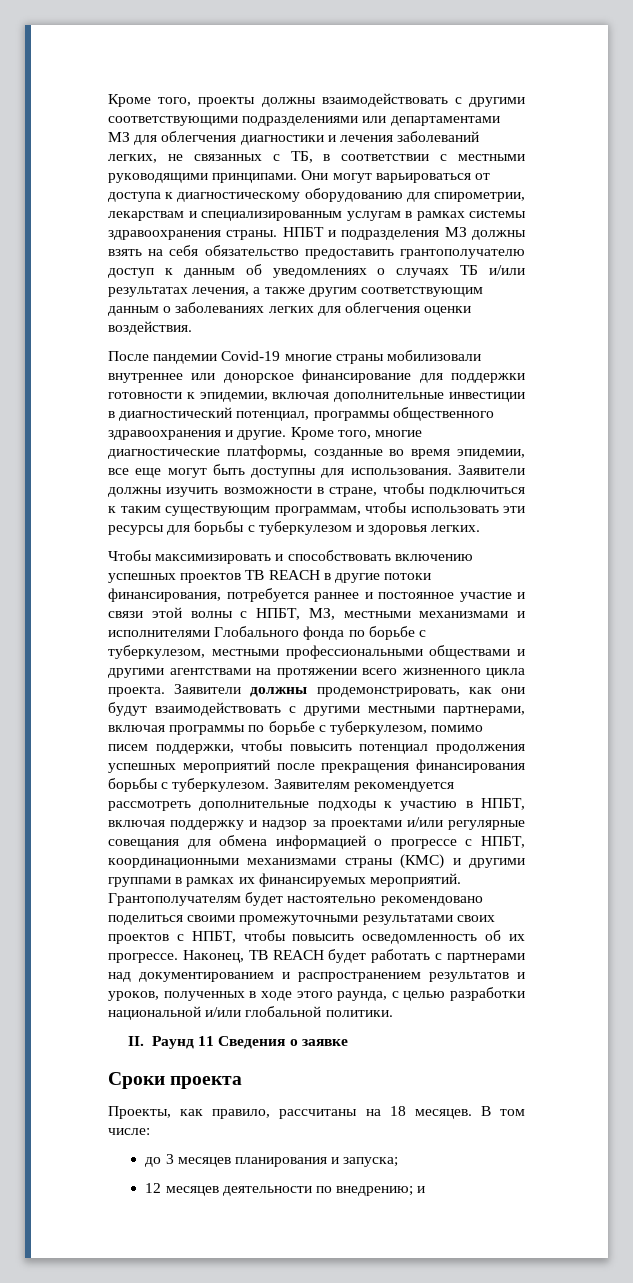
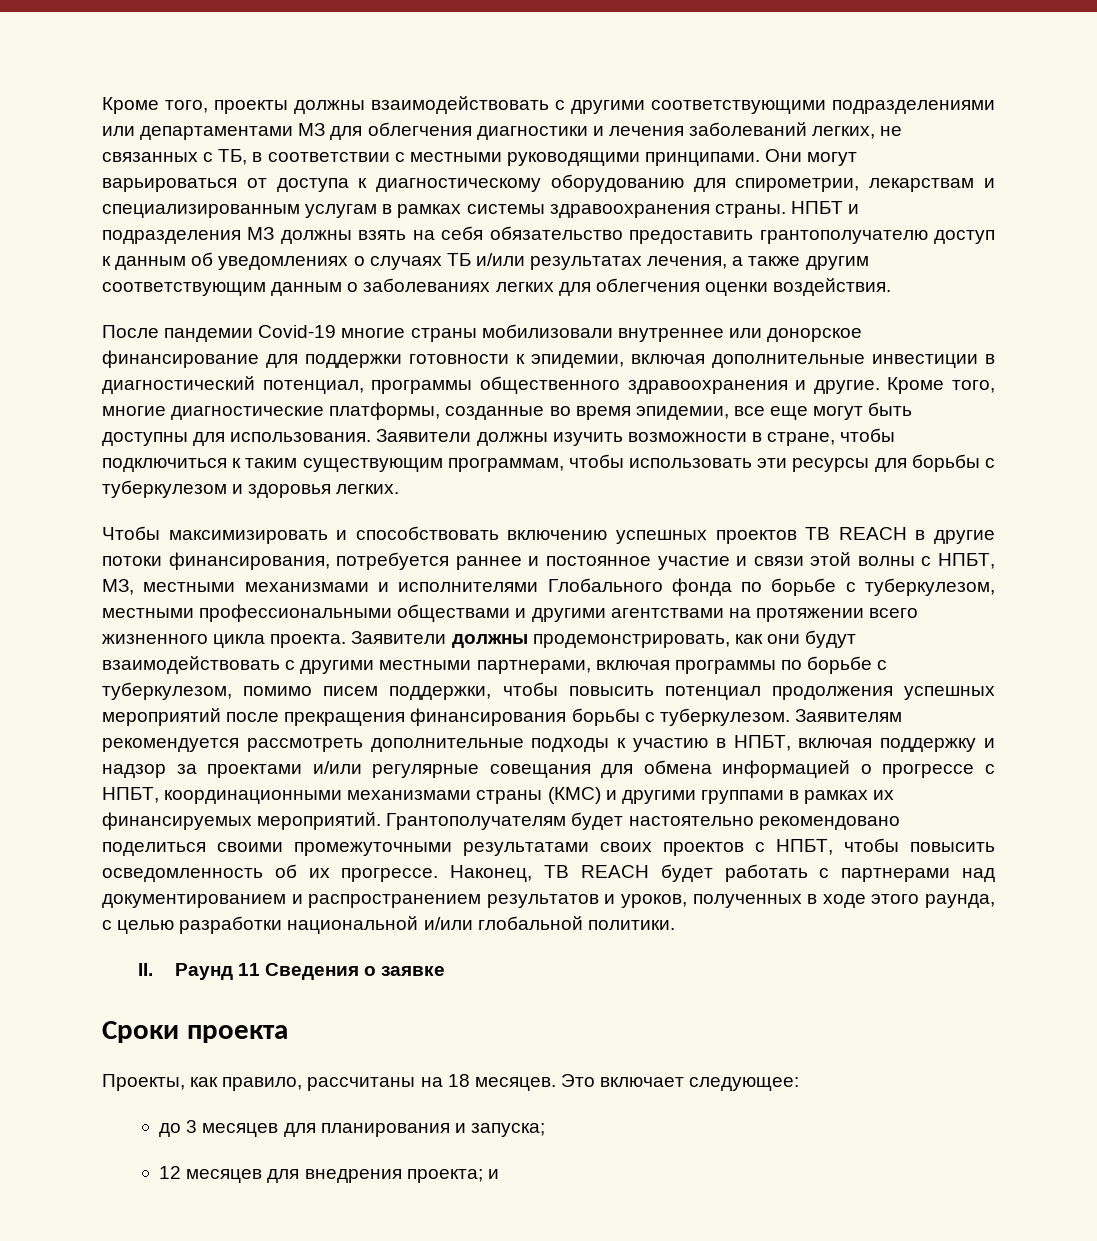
[480,1106,525,1116] [108,1128,150,1135] В том числе: -> [560,1074,800,1091] Это включает следующее:
(231, 1162) none -> [283,1123,316,1137] для
[222,1186,414,1196] деятельности по внедрению; -> [267,1169,483,1183] для внедрения проекта;

